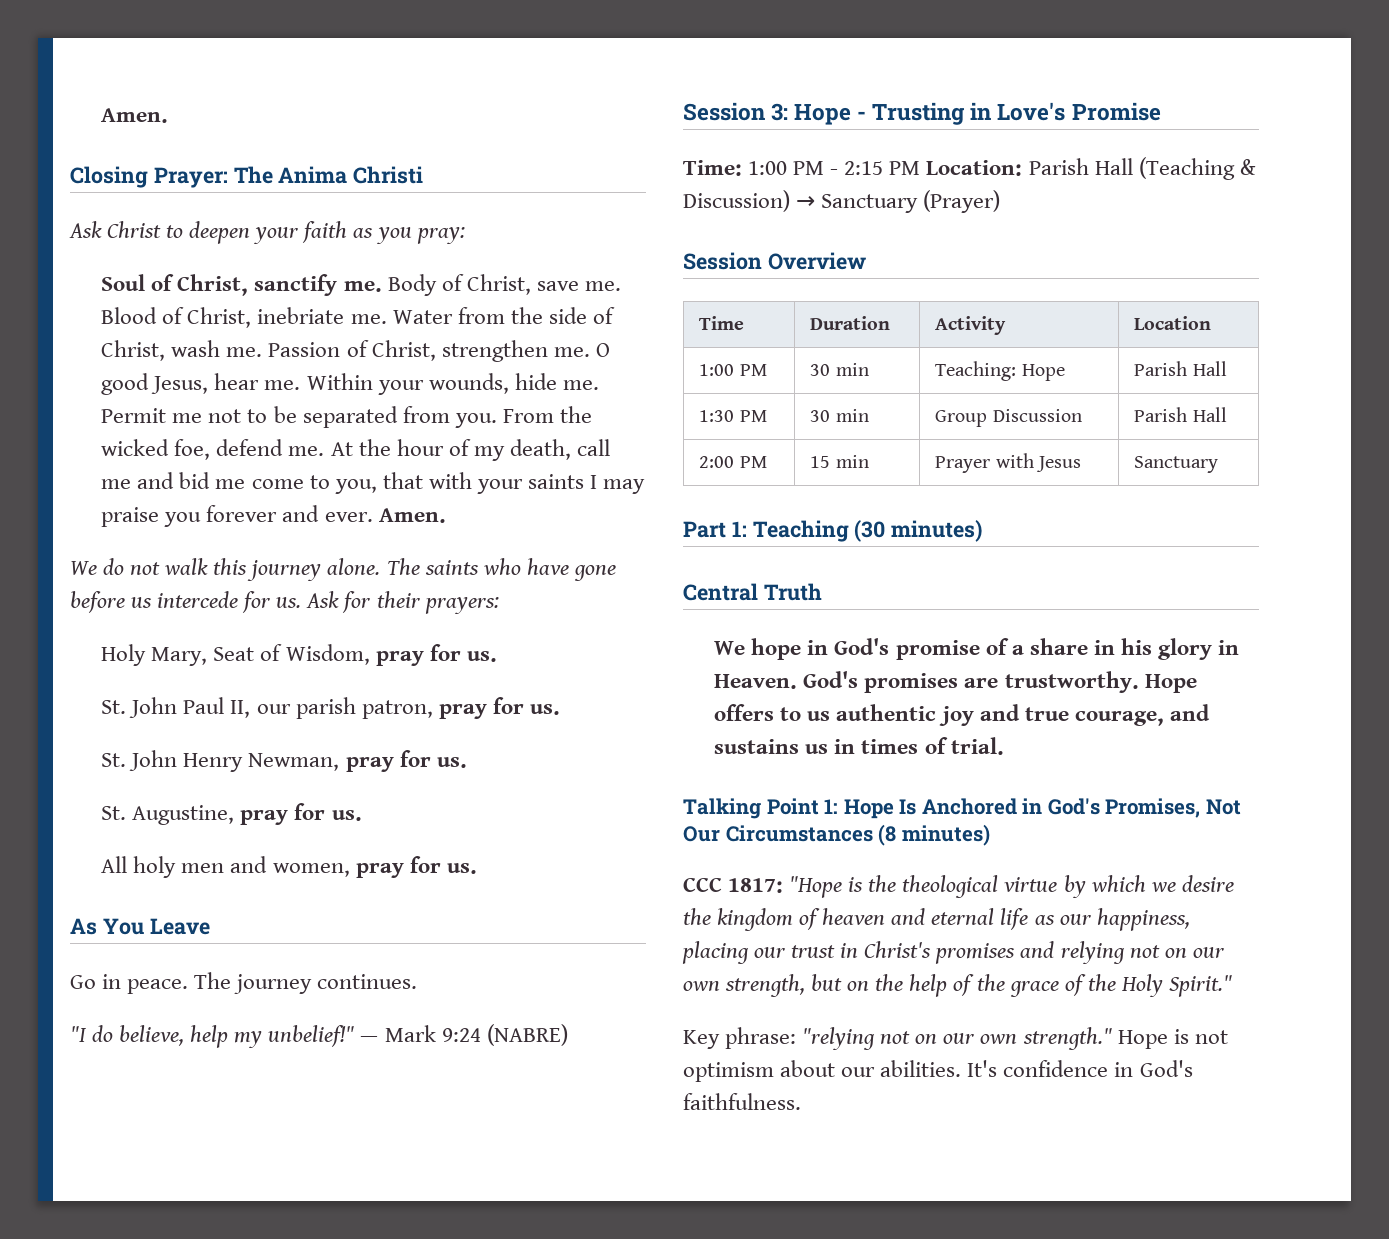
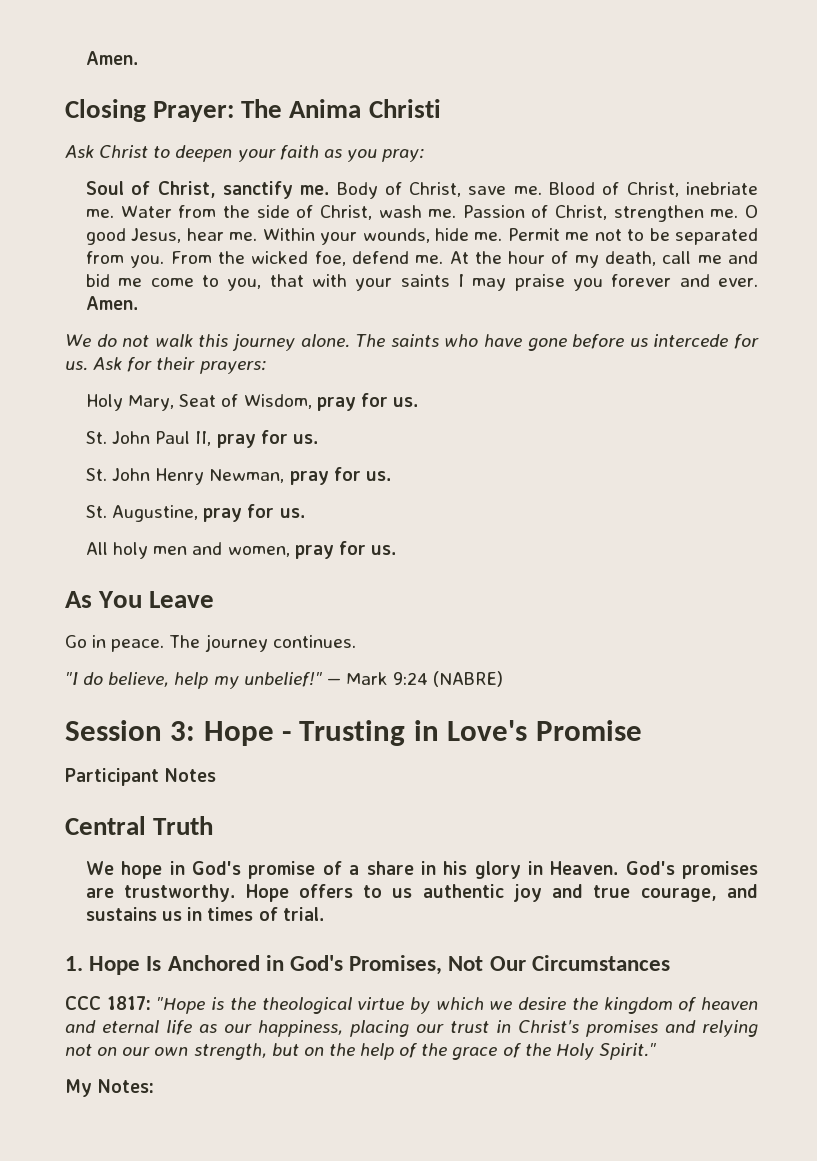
[256,697,433,719] our parish patron, -> (212, 438) none
[683,157,1256,180] [683,190,1001,213] [683,252,866,270] [699,316,745,330] [810,316,891,330] [935,316,1007,335] [1134,316,1212,330] [699,364,767,376] [810,363,869,376] [935,361,1065,381] [1134,361,1227,376] [699,410,767,422] [810,409,869,422] [935,409,1082,427] [1134,407,1227,422] [699,456,767,468] [810,455,869,468] [935,453,1081,473] [1134,456,1219,473] [683,520,983,542] Time: 1:00 PM - 2:15 PM Location: Parish Hall (Teaching & Discussion) → Sanctuary (Prayer) // Session Overview // Time | Duration | Activity | Location // 1:00 PM | 30 min | Teaching: Hope | Parish Hall // 1:30 PM | 30 min | Group Discussion | Parish Hall // 2:00 PM | 15 min | Prayer with Jesus | Sanctuary // Part 1: Teaching (30 minutes) -> [65,768,217,786] Participant Notes
[683,798,839,819] Talking Point 1: -> [65,956,83,971] 1.
[878,824,990,846] (8 minutes) -> (670, 963) none
[683,1027,1228,1050] [683,1060,1193,1082] [683,1093,801,1110] Key phrase: "relying not on our own strength." Hope is not optimism about our abilities. It's confidence in God's faithfulness. -> [65,1079,155,1097] My Notes:

